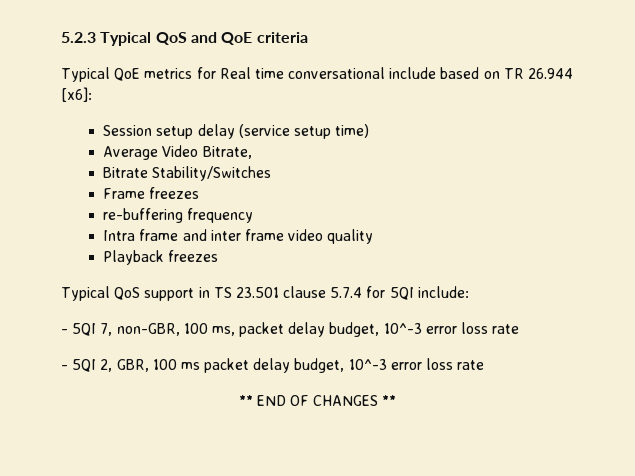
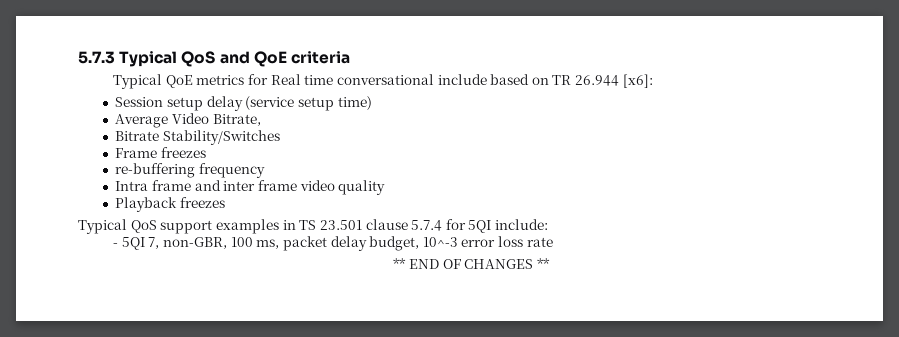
[61,32,96,43] 5.2.3 -> [78,51,115,64] 5.7.3
(195, 294) none -> [215,219,279,234] examples
[61,358,485,373] // - 5QI 2, GBR, 100 ms packet delay budget, 10^-3 error loss rate -> (553, 242) none

